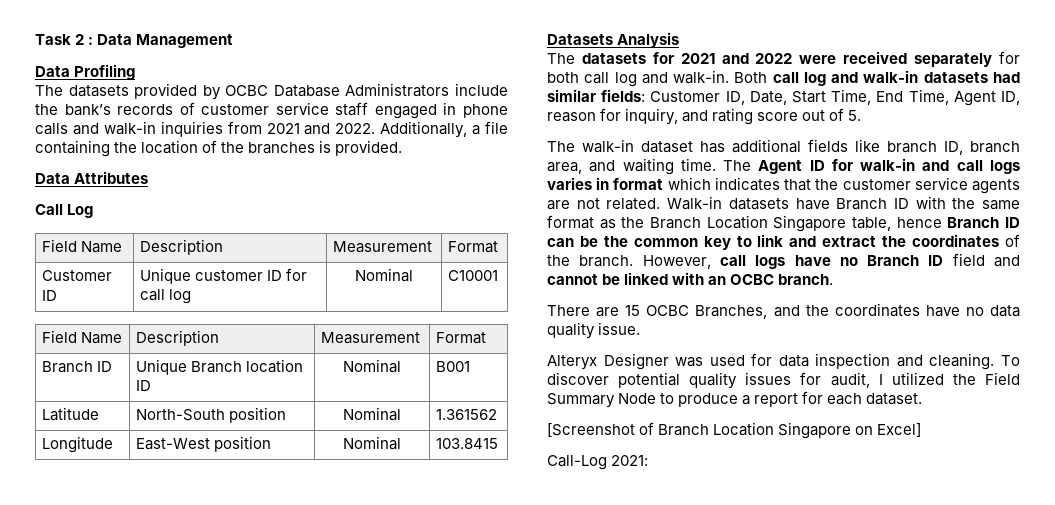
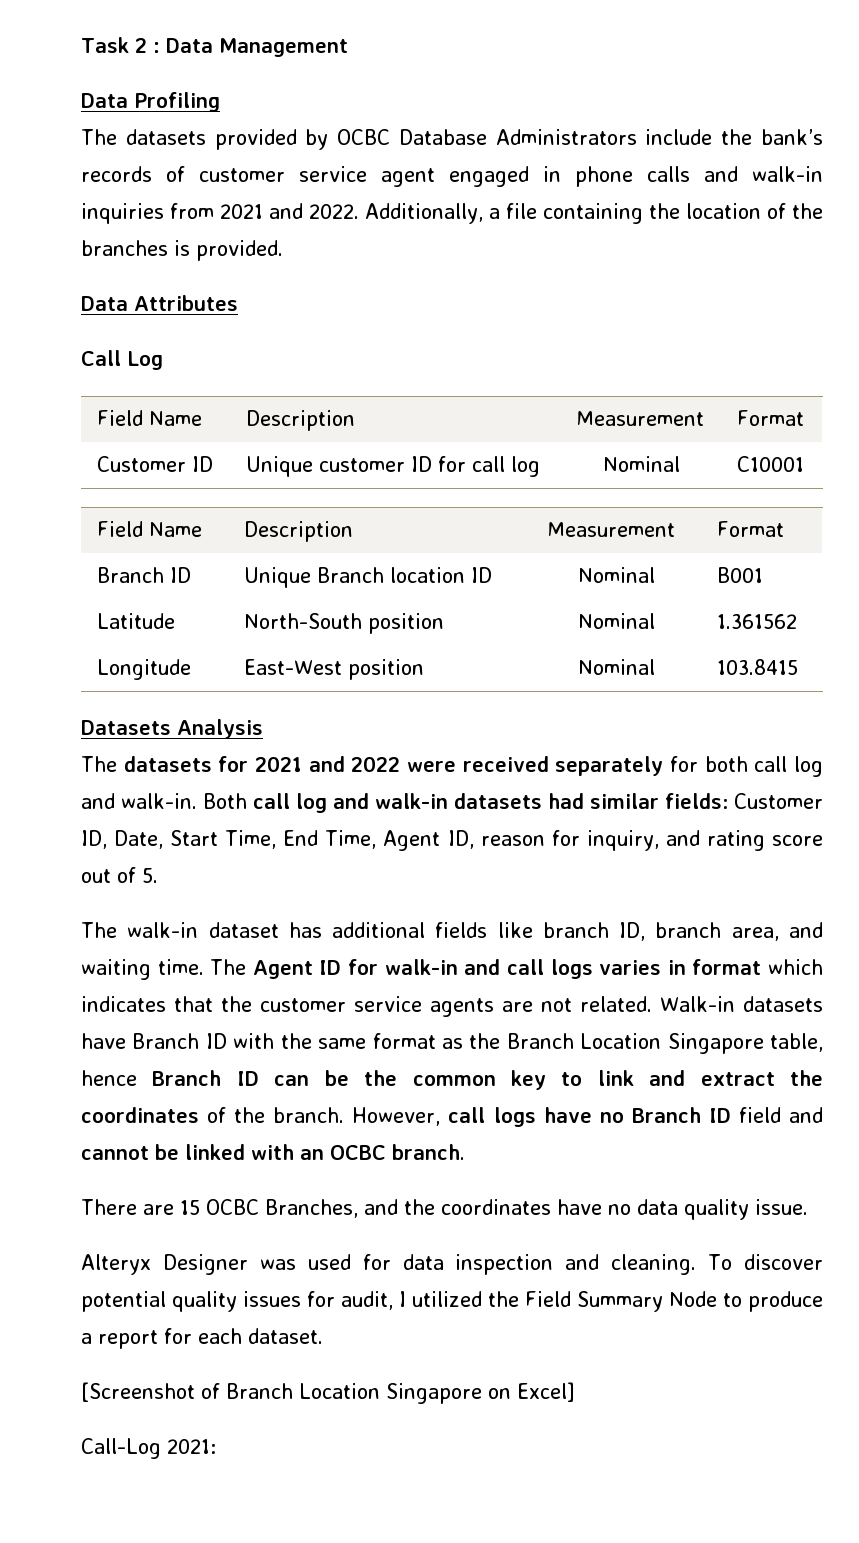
[335,102,369,116] staff -> [381,168,435,187] agent

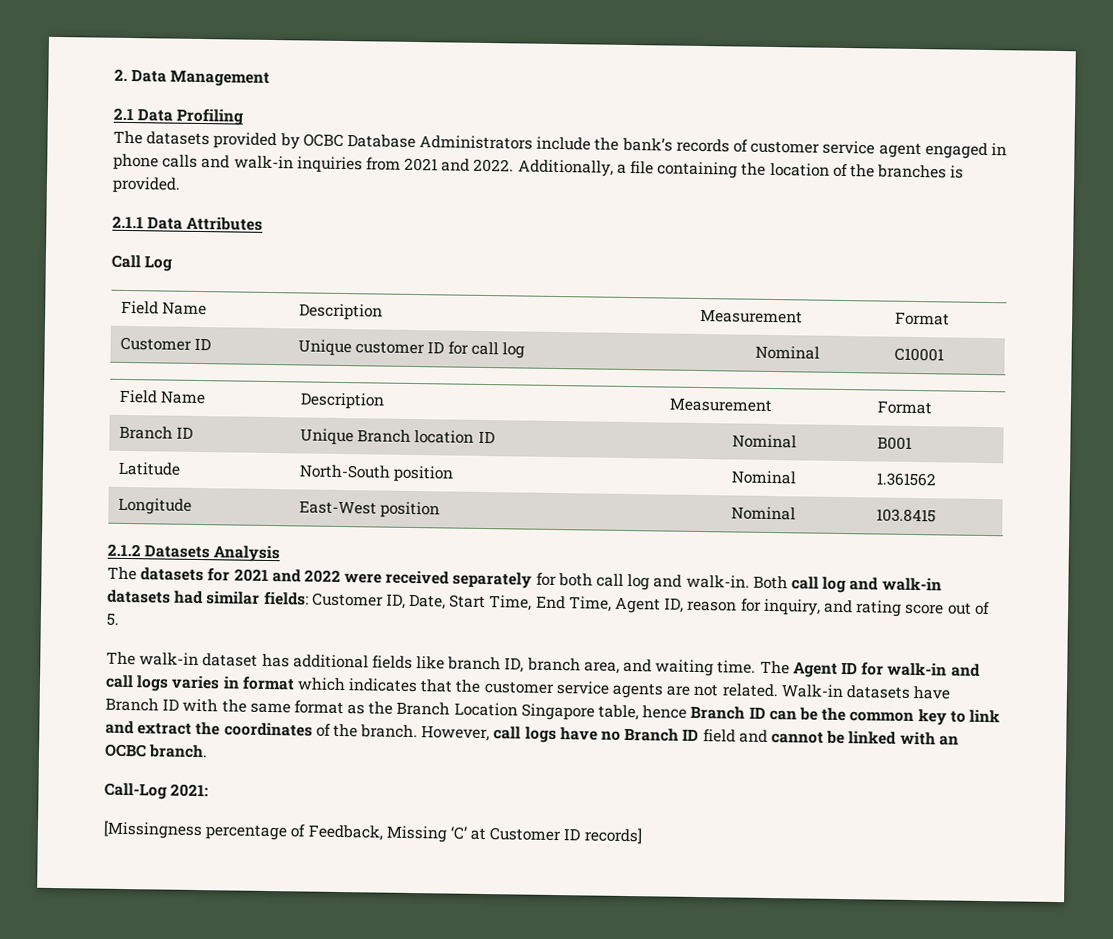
[81,37,160,53] Task 2 : -> [114,68,128,81] 2.
(348, 47) none -> [113,107,135,121] 2.1
(283, 250) none -> [112,215,144,229] 2.1.1
(799, 667) none -> [107,543,141,557] 2.1.2
[81,1199,808,1220] [81,1254,823,1275] [81,1291,823,1312] [81,1328,323,1349] [81,1382,575,1404] [81,1438,216,1459] There are 15 OCBC Branches, and the coordinates have no data quality issue. // Alteryx Designer was used for data inspection and cleaning. To discover potential quality issues for audit, I utilized the Field Summary Node to produce a report for each dataset. // [Screenshot of Branch Location Singapore on Excel] // Call-Log 2021: -> [104,782,209,800] [103,820,642,845] Call-Log 2021: // [Missingness percentage of Feedback, Missing ‘C’ at Customer ID records]

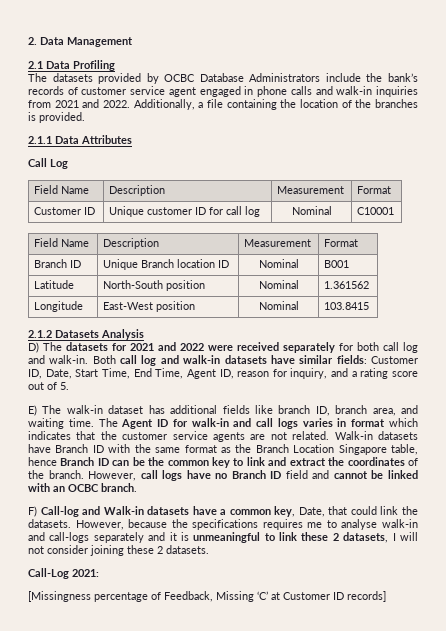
(281, 554) none -> [28,342,39,353] D)
[174,590,204,605] had -> [270,355,295,364] have
(853, 606) none -> [351,371,357,377] a
(119, 619) none -> [28,405,37,416] E)
(209, 751) none -> [28,506,419,517] [28,519,418,530] [28,532,418,543] [28,545,209,556] // F) Call-log and Walk-in datasets have a common key, Date, that could link the datasets. However, because the specifications requires me to analyse walk-in and call-logs separately and it is unmeaningful to link these 2 datasets, I will not consider joining these 2 datasets.

